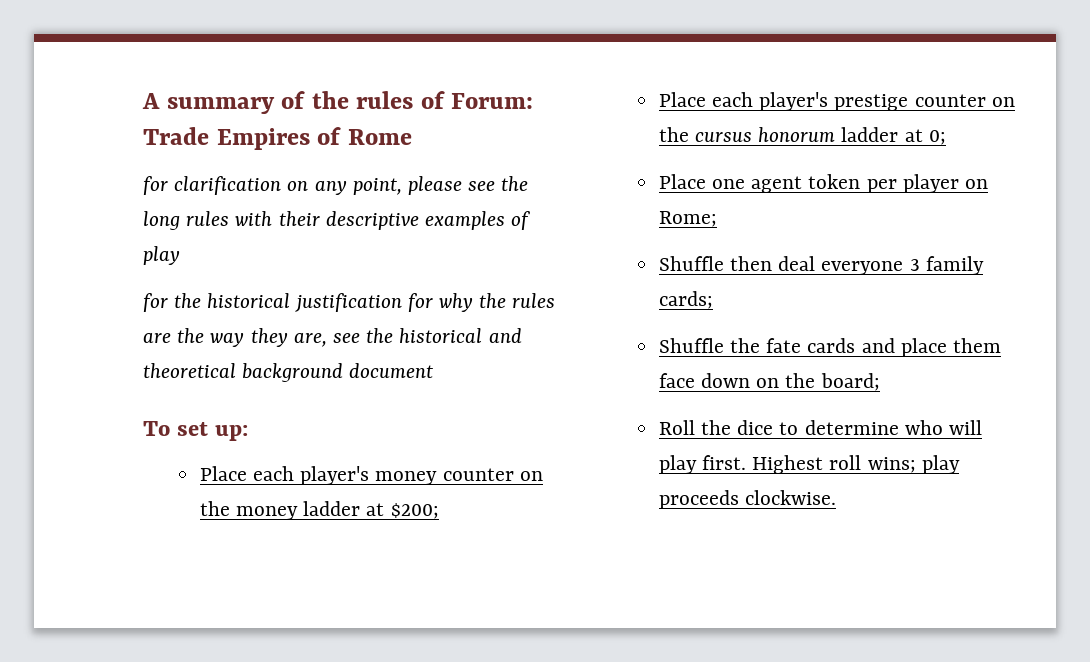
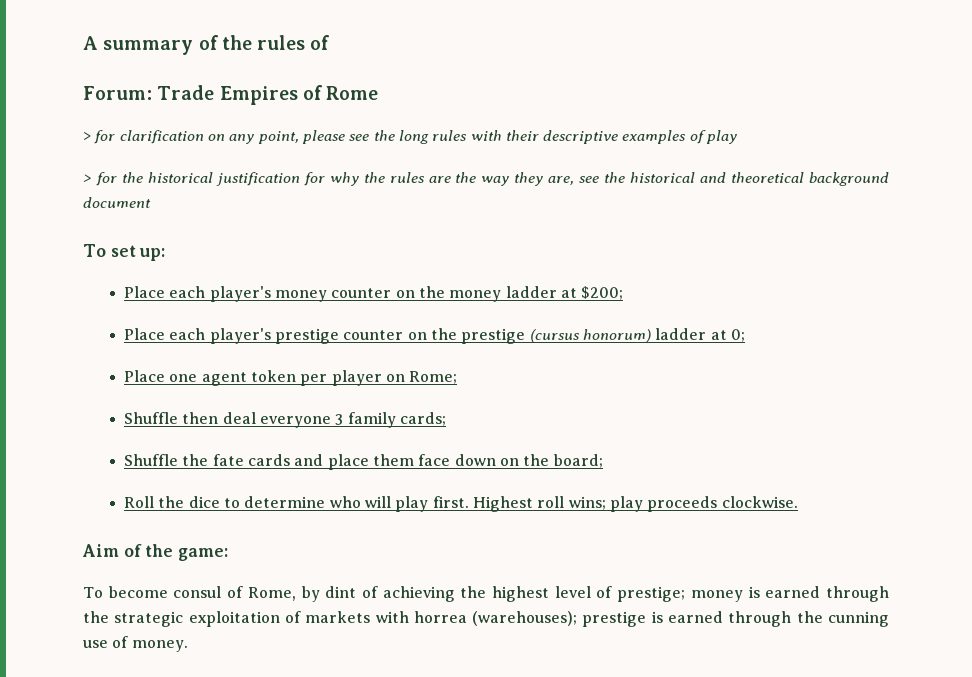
(445, 100) none -> (330, 42) //
(412, 137) none -> [83,132,91,141] >
(180, 255) none -> [83,174,92,183] >
[695,127,836,142] cursus honorum -> [461,328,652,344] prestige (cursus honorum)
(837, 497) none -> [82,544,229,561] [83,586,890,602] [83,611,889,627] [83,636,188,652] // Aim of the game: // To become consul of Rome, by dint of achieving the highest level of prestige; money is earned through the strategic exploitation of markets with horrea (warehouses); prestige is earned through the cunning use of money.

